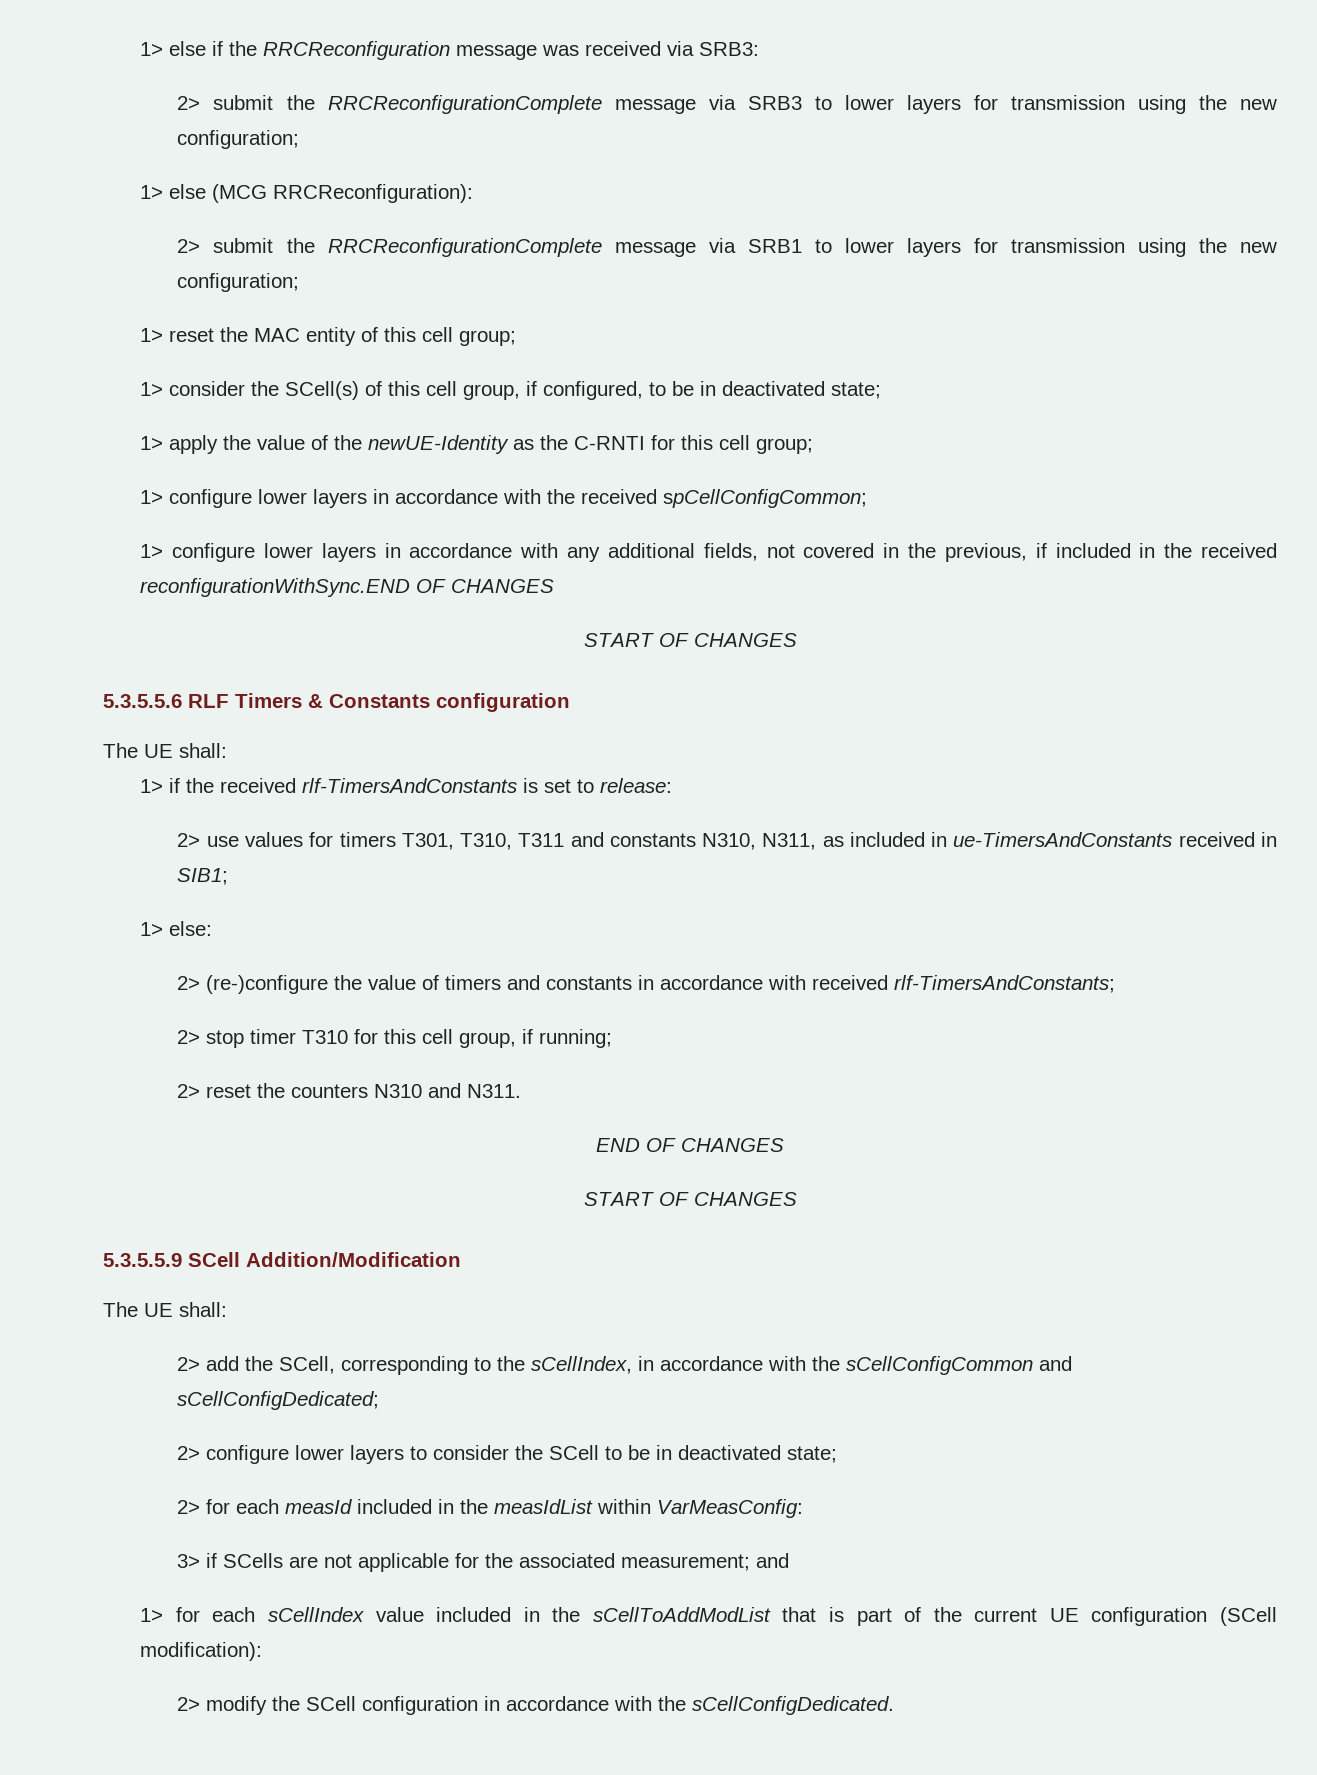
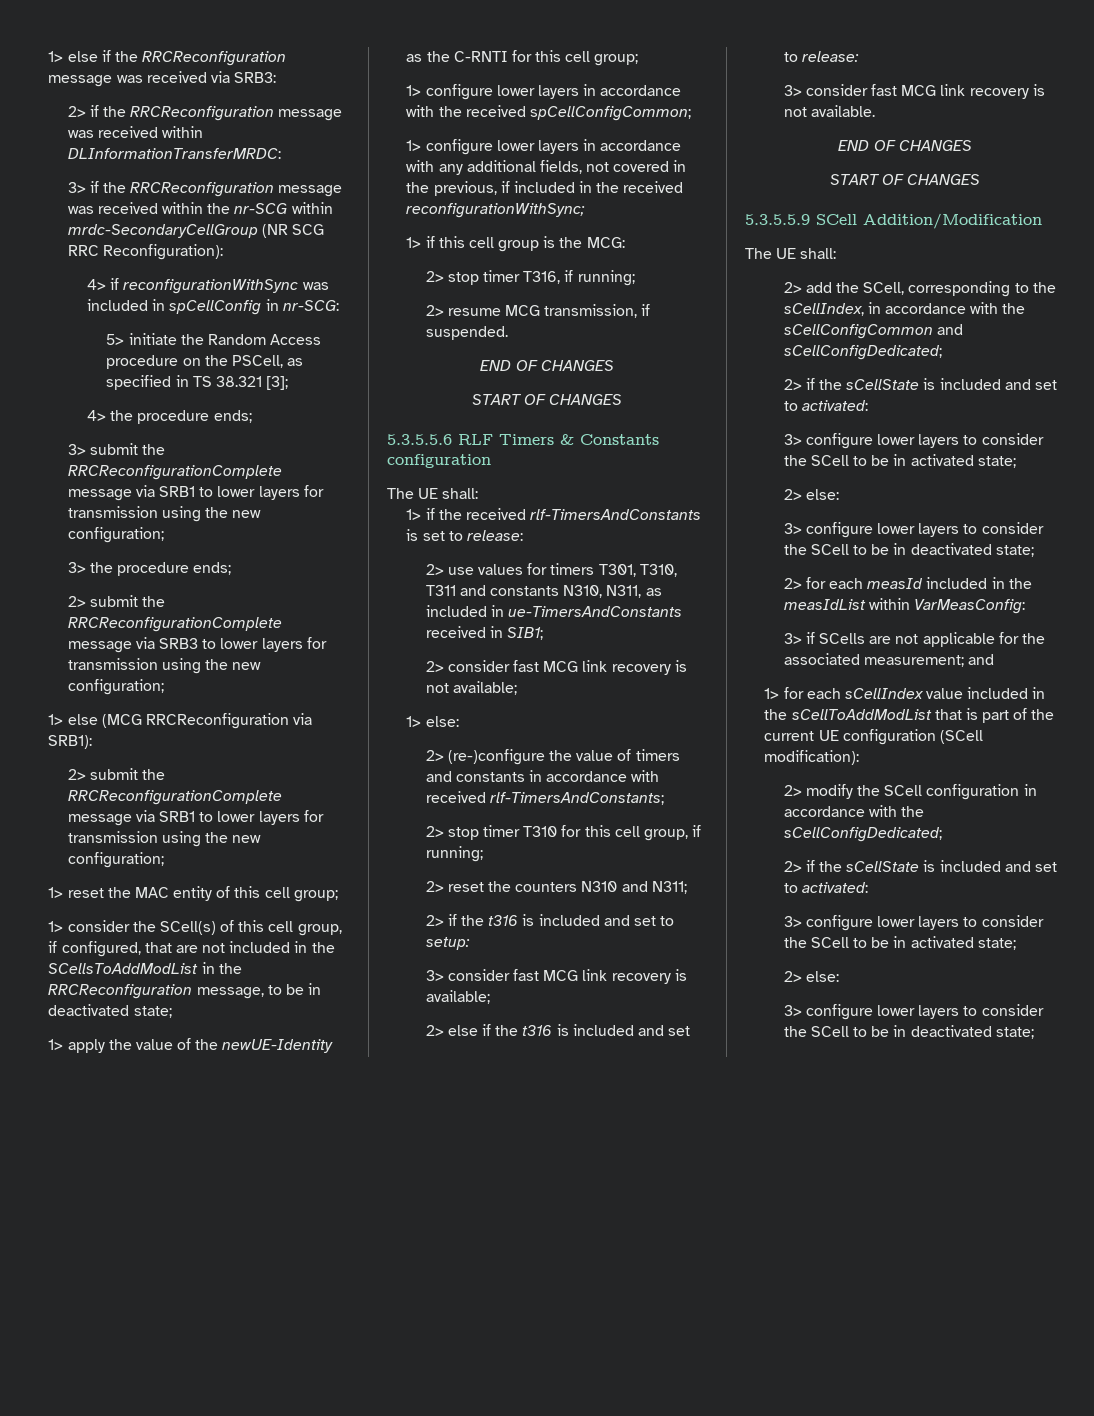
(760, 49) none -> [67,105,343,121] [67,126,204,138] [67,148,281,159] [67,181,343,197] [67,202,333,214] [67,224,325,238] [67,244,223,260] [87,278,329,294] [87,299,339,315] [106,333,322,345] [106,355,304,369] [106,375,289,390] [87,410,252,424] [67,443,166,455] [67,465,282,480] [67,485,324,501] [67,506,262,522] [67,527,164,543] [67,562,232,576] // 2> if the RRCReconfiguration message was received within DLInformationTransferMRDC: // 3> if the RRCReconfiguration message was received within the nr-SCG within mrdc-SecondaryCellGroup (NR SCG RRC Reconfiguration): // 4> if reconfigurationWithSync was included in spCellConfig in nr-SCG: // 5> initiate the Random Access procedure on the PSCell, as specified in TS 38.321 [3]; // 4> the procedure ends; // 3> submit the RRCReconfigurationComplete message via SRB1 to lower layers for transmission using the new configuration; // 3> the procedure ends;
[273,184,474,203] RRCReconfiguration): -> [145,713,313,729] [48,735,93,749] RRCReconfiguration via SRB1):
(644, 390) none -> [144,941,335,953] [48,962,242,974] [48,984,264,999] that are not included in the SCellsToAddModList in the RRCReconfiguration message,
[140,578,411,597] reconfigurationWithSync.END -> [406,203,586,218] [406,236,625,252] [425,270,635,286] [425,304,651,318] [425,326,508,340] [480,360,512,371] reconfigurationWithSync; // 1> if this cell group is the MCG: // 2> stop timer T316, if running; // 2> resume MCG transmission, if suspended. // END
(229, 876) none -> [425,660,687,675] [425,681,517,695] // 2> consider fast MCG link recovery is not available;
[467,1084,522,1098] N311. -> [651,881,687,894] [425,914,675,926] [425,937,470,950] [425,969,687,984] [425,990,490,1004] [425,1024,691,1036] [783,51,859,62] [783,84,1045,99] [783,105,875,117] N311; // 2> if the t316 is included and set to setup: // 3> consider fast MCG link recovery is available; // 2> else if the t316 is included and set to release: // 3> consider fast MCG link recovery is not available.
(201, 1453) none -> [805,378,1057,390] [783,400,868,411] [783,433,1044,449] [783,454,1016,468] [783,489,839,500] [783,523,802,534] if the sCellState is included and set to activated: // 3> configure lower layers to consider the SCell to be in activated state; // 2> else: // 3>
[692,1696,895,1715] sCellConfigDedicated. -> [783,827,942,842] [783,860,1057,872] [783,882,868,893] [783,915,1044,931] [783,936,1016,950] [783,971,839,982] [783,1004,1044,1020] [783,1025,1034,1039] sCellConfigDedicated; // 2> if the sCellState is included and set to activated: // 3> configure lower layers to consider the SCell to be in activated state; // 2> else: // 3> configure lower layers to consider the SCell to be in deactivated state;

